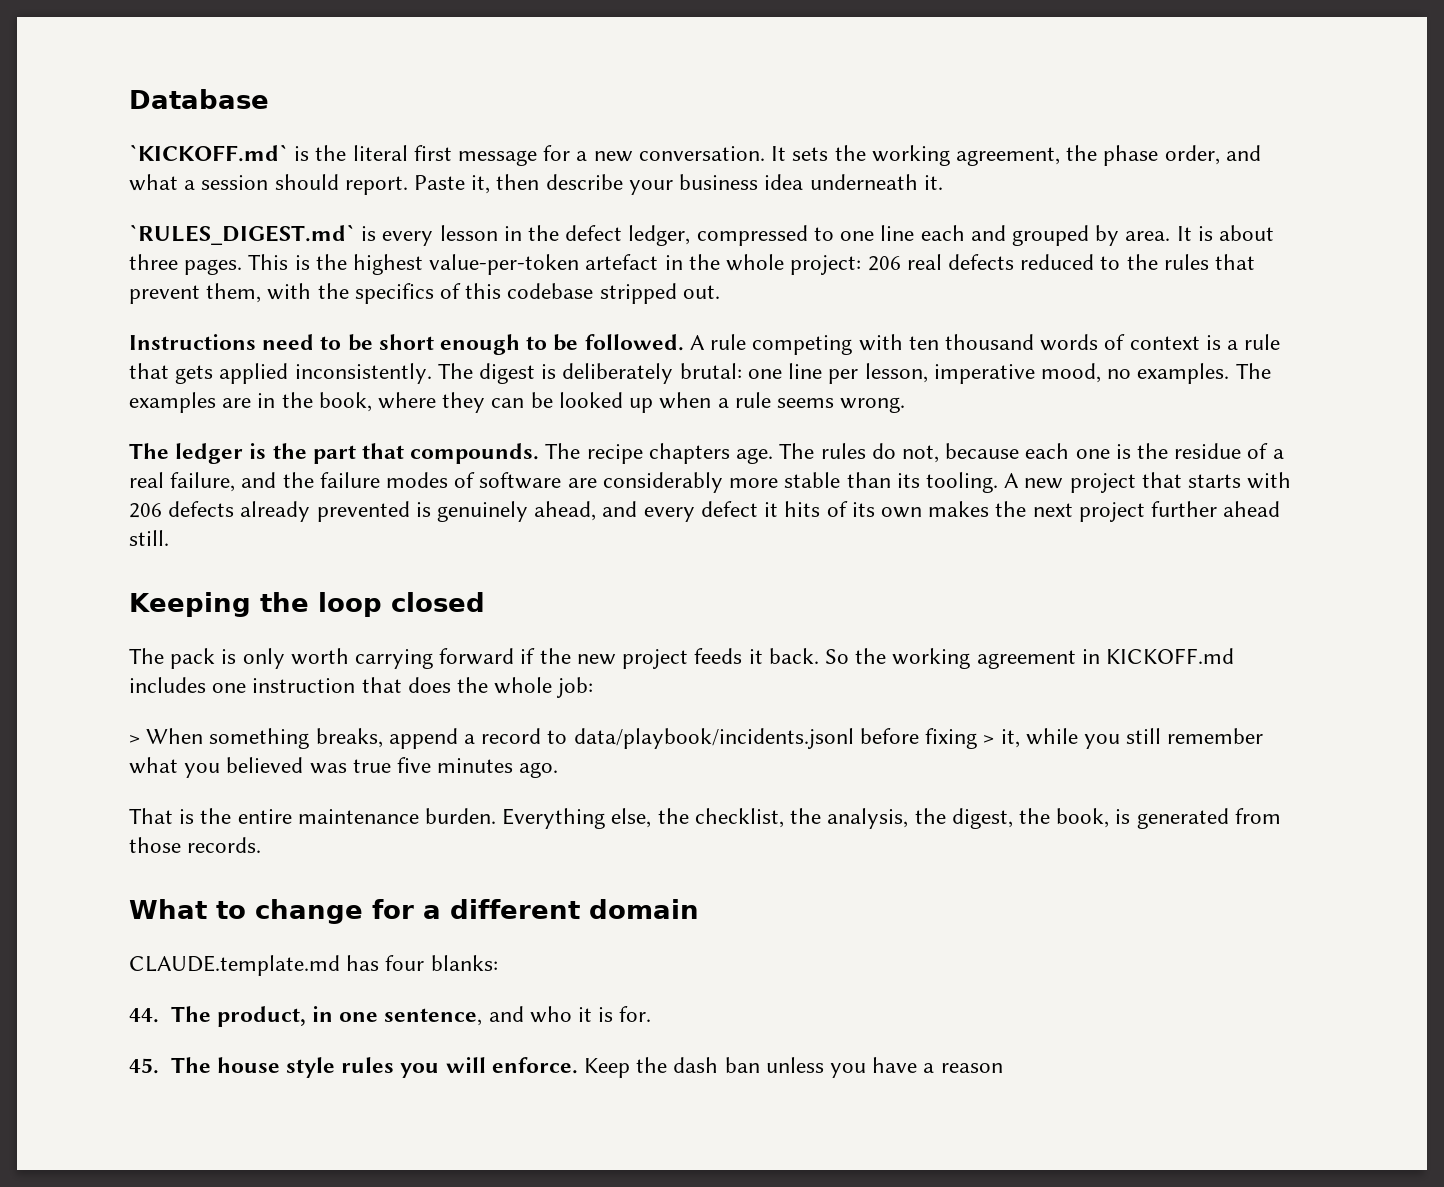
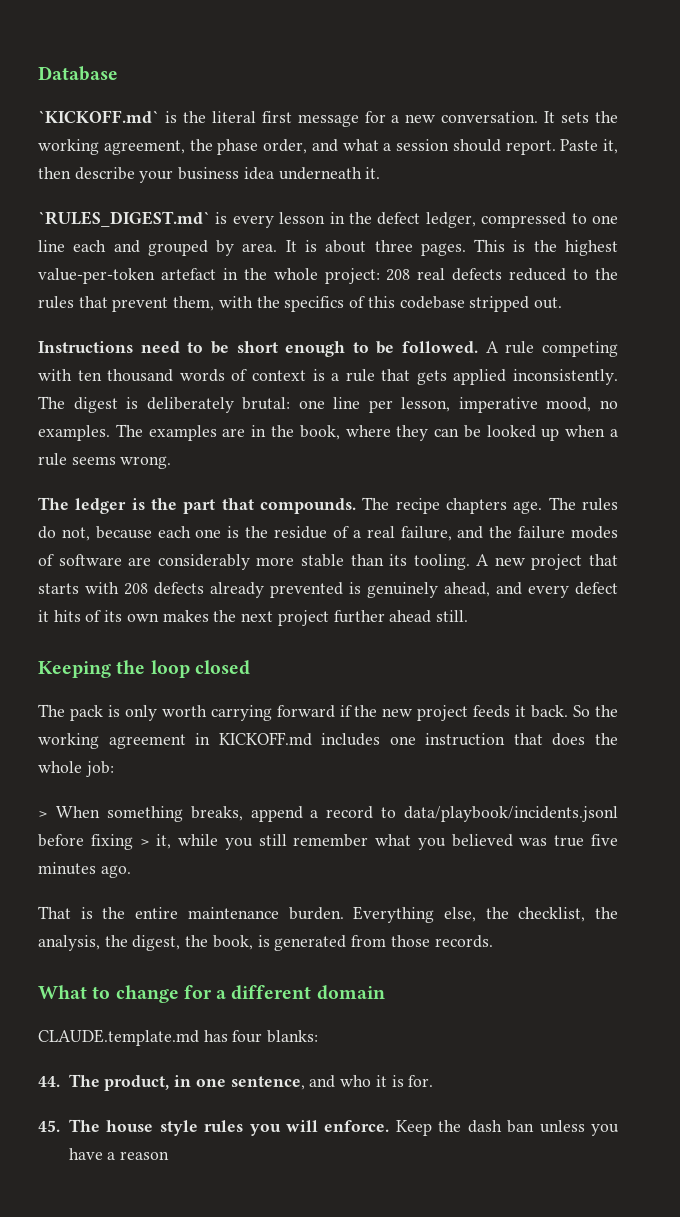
[867,256,901,271] 206 -> [386,269,411,281] 208
[129,503,162,518] 206 -> [124,583,148,595] 208

